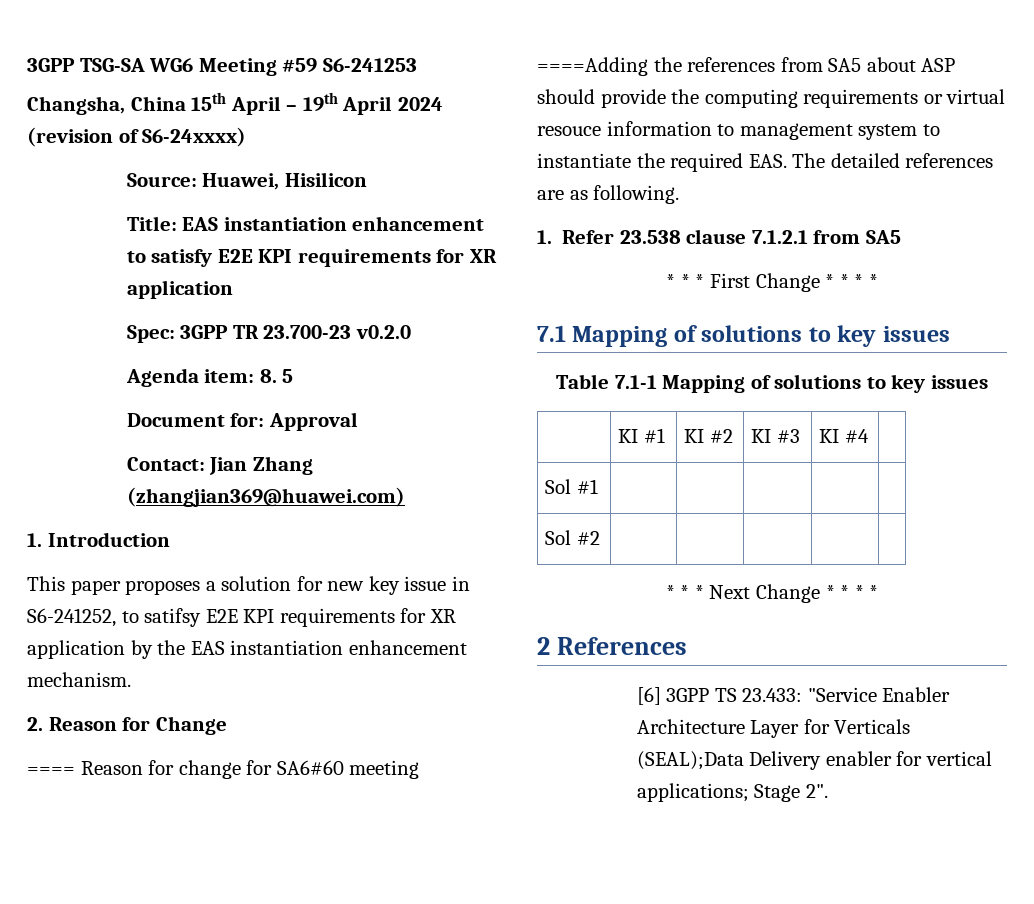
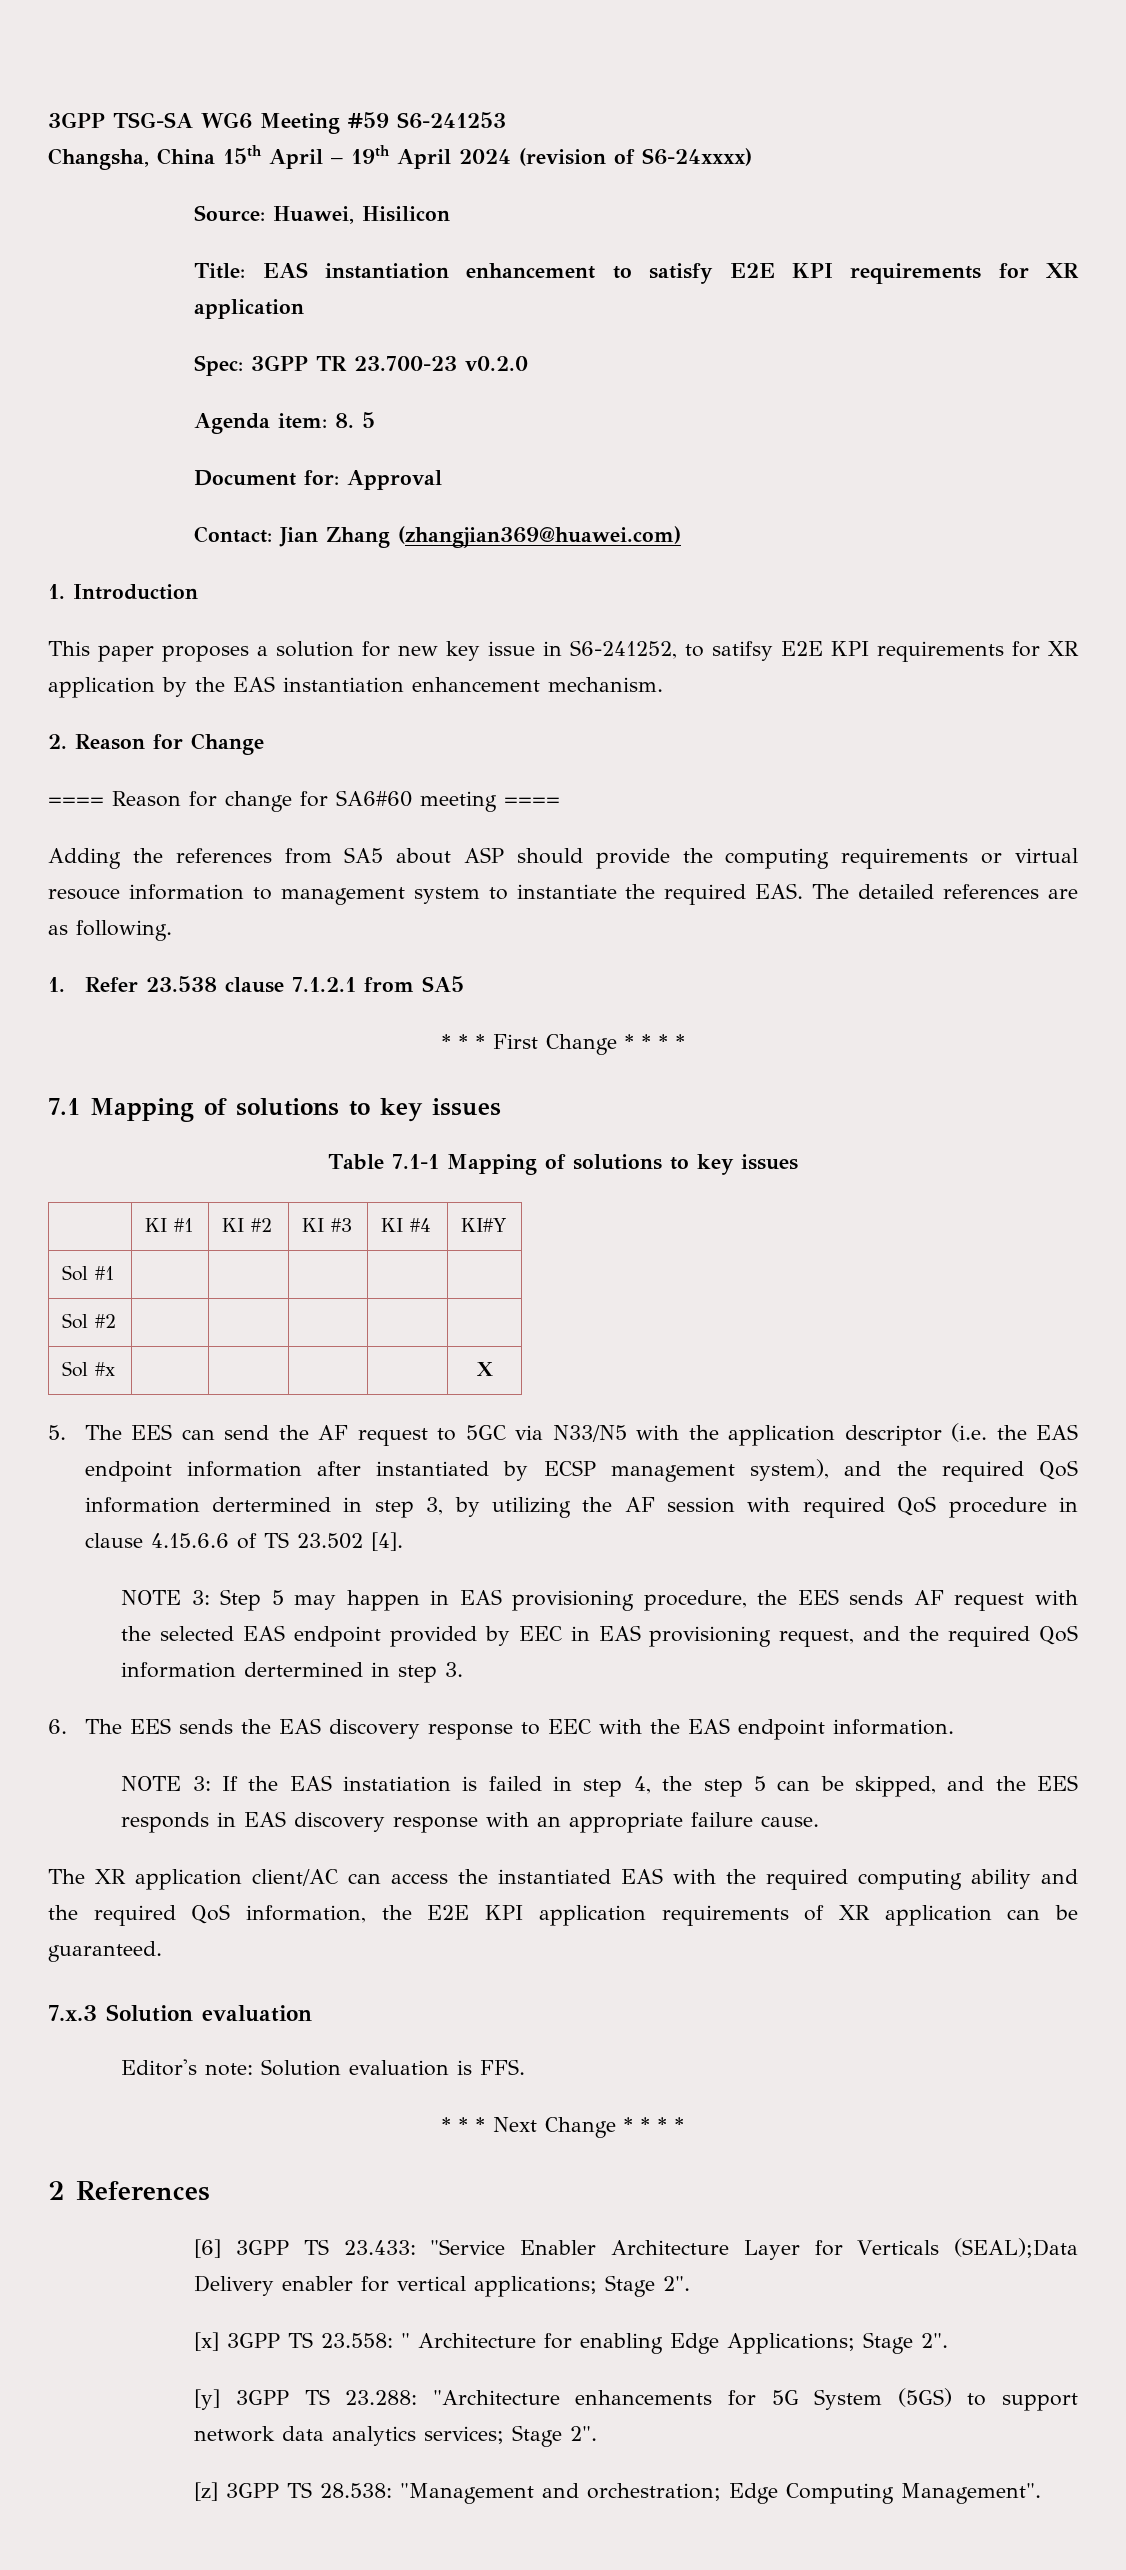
[537,57,648,76] ====Adding -> [504,797,560,806] [48,848,121,869] ==== // Adding
(869, 436) none -> [461,1218,507,1232] KI#Y
(600, 538) none -> [62,1361,116,1377] [476,1362,493,1376] [48,1423,1078,1446] [84,1459,1079,1482] [84,1496,1078,1518] [84,1532,403,1551] [121,1589,1079,1611] [121,1625,1079,1647] [121,1662,464,1683] [48,1718,954,1740] [121,1775,1079,1797] [121,1811,820,1833] [48,1868,1078,1890] [48,1904,1079,1926] [48,1941,162,1962] [48,2004,312,2022] [121,2059,526,2076] // Sol #x | | | | | X // 5. The EES can send the AF request to 5GC via N33/N5 with the application descriptor (i.e. the EAS endpoint information after instantiated by ECSP management system), and the required QoS information dertermined in step 3, by utilizing the AF session with required QoS procedure in clause 4.15.6.6 of TS 23.502 [4]. // NOTE 3: Step 5 may happen in EAS provisioning procedure, the EES sends AF request with the selected EAS endpoint provided by EEC in EAS provisioning request, and the required QoS information dertermined in step 3. // 6. The EES sends the EAS discovery response to EEC with the EAS endpoint information. // NOTE 3: If the EAS instatiation is failed in step 4, the step 5 can be skipped, and the EES responds in EAS discovery response with an appropriate failure cause. // The XR application client/AC can access the instantiated EAS with the required computing ability and the required QoS information, the E2E KPI application requirements of XR application can be guaranteed. // 7.x.3 Solution evaluation // Editor's note: Solution evaluation is FFS.
(828, 791) none -> [194,2332,949,2354] [194,2388,1078,2411] [194,2425,598,2447] [194,2482,1042,2504] // [x] 3GPP TS 23.558: " Architecture for enabling Edge Applications; Stage 2". // [y] 3GPP TS 23.288: "Architecture enhancements for 5G System (5GS) to support network data analytics services; Stage 2". // [z] 3GPP TS 28.538: "Management and orchestration; Edge Computing Management".

